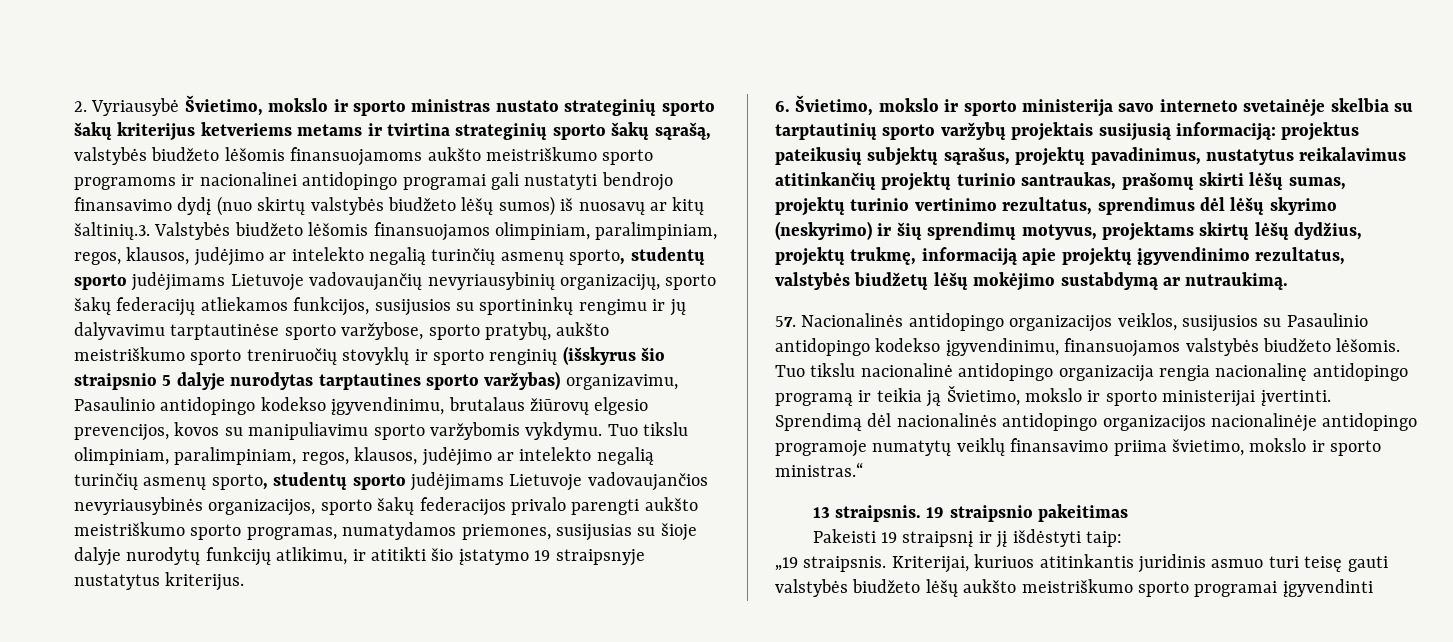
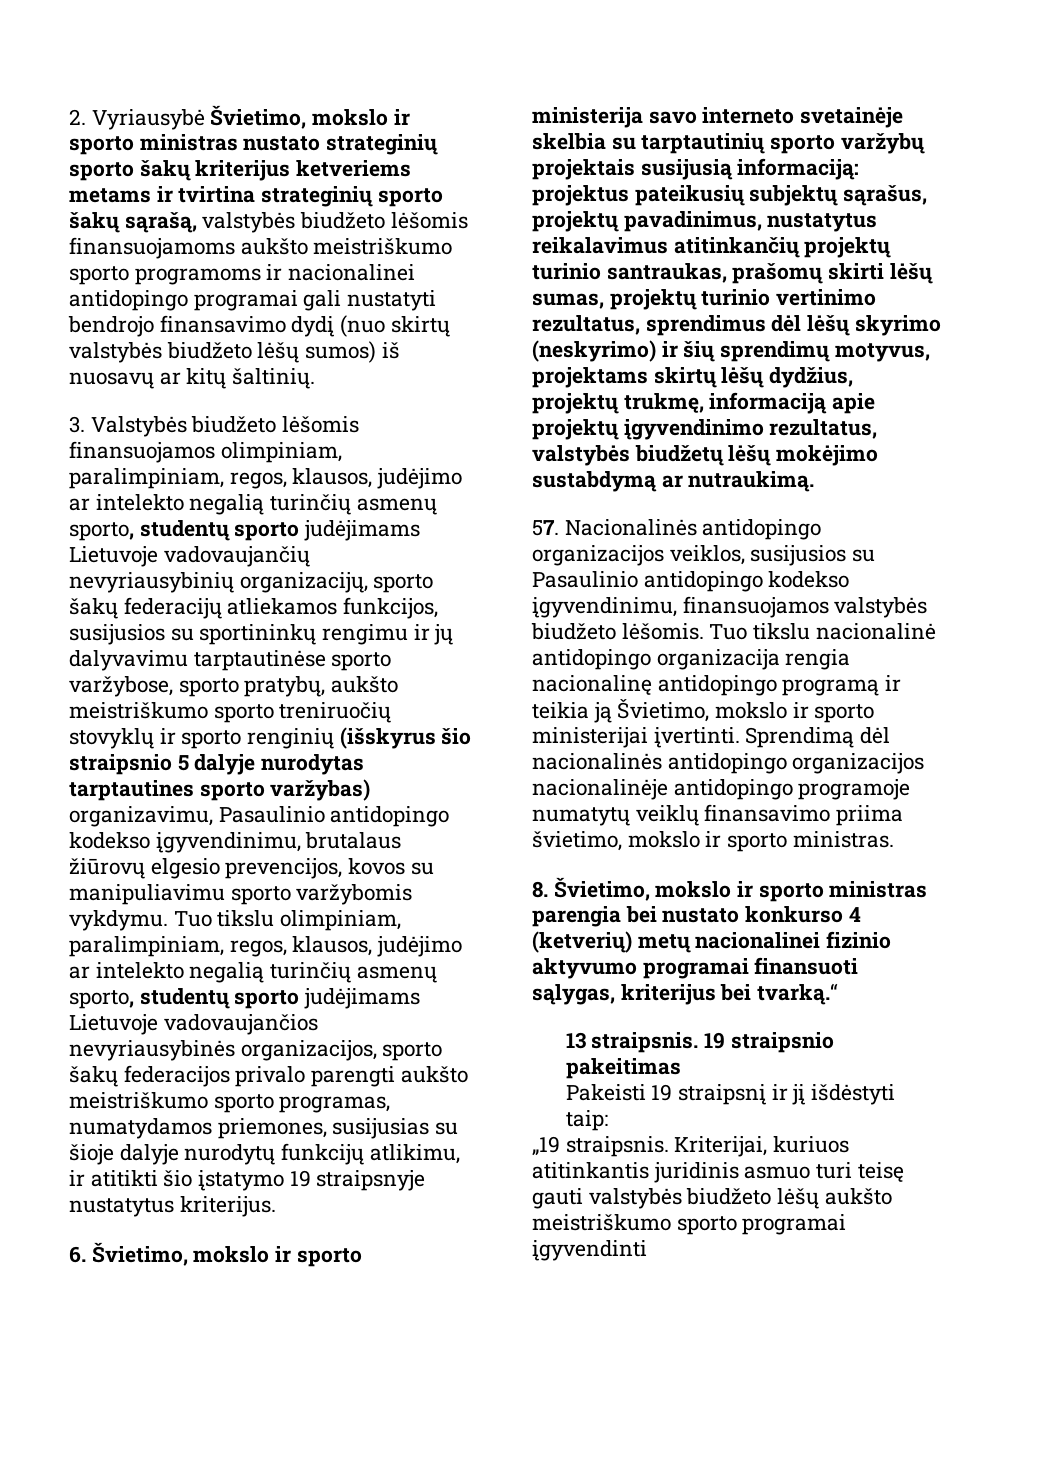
[74,222,150,240] šaltinių.3. -> [232,368,316,389] [69,416,85,433] šaltinių. // 3.
[775,462,863,477] ministras.“ -> [792,831,894,848] [532,877,928,902] [532,906,861,927] [532,931,892,953] [532,957,859,979] [532,983,839,1005] ministras. // 8. Švietimo, mokslo ir sporto ministras parengia bei nustato konkurso 4 (ketverių) metų nacionalinei fizinio aktyvumo programai finansuoti sąlygas, kriterijus bei tvarką.“

